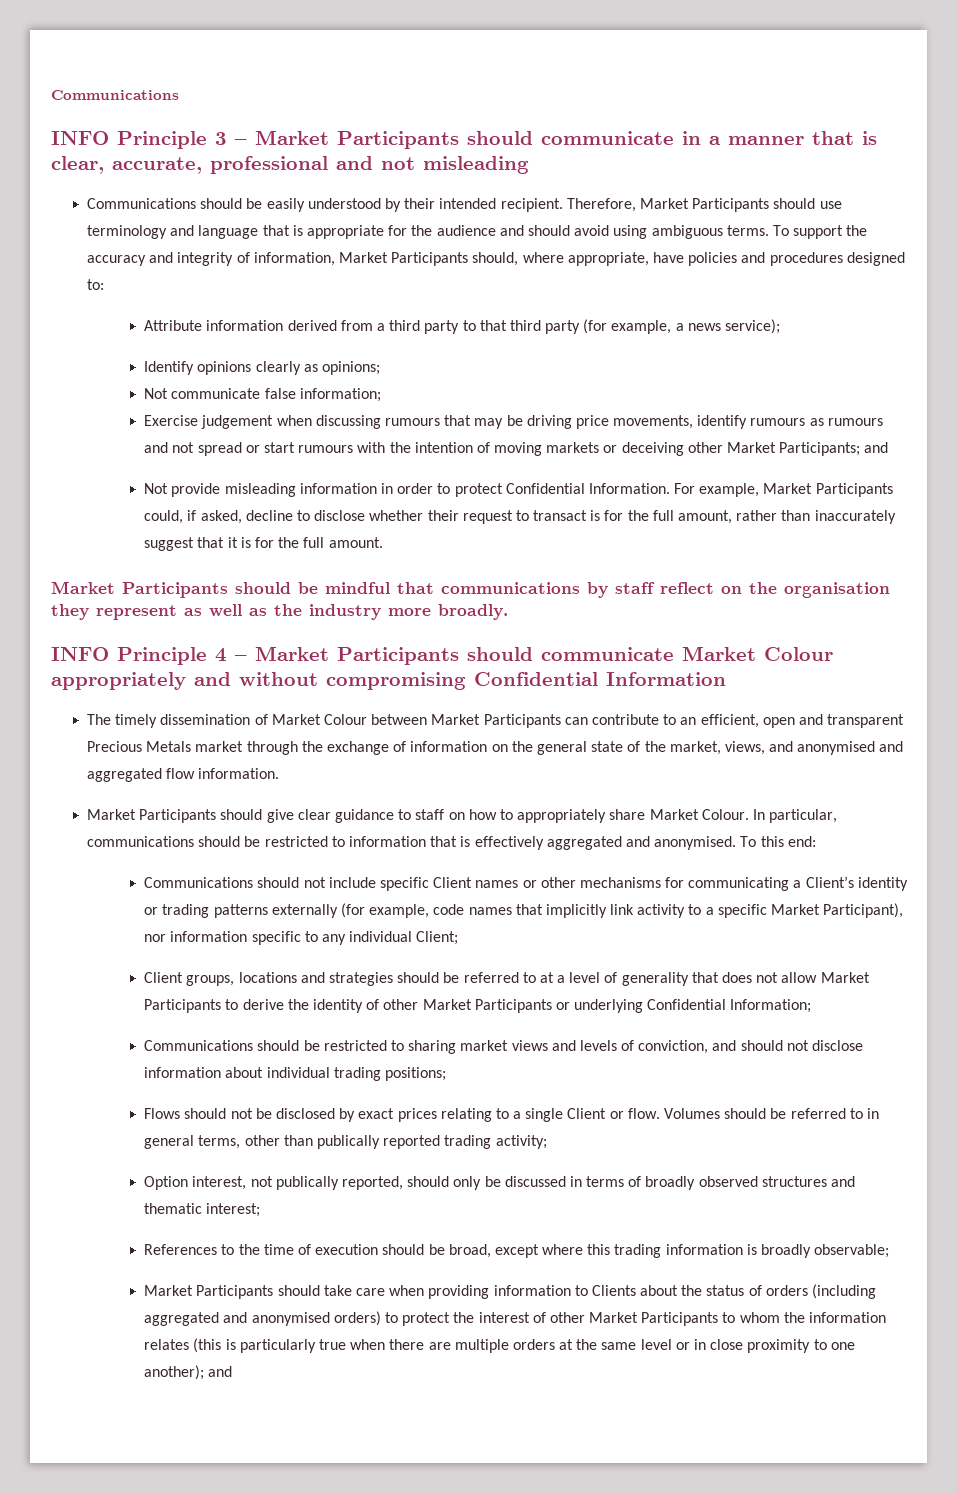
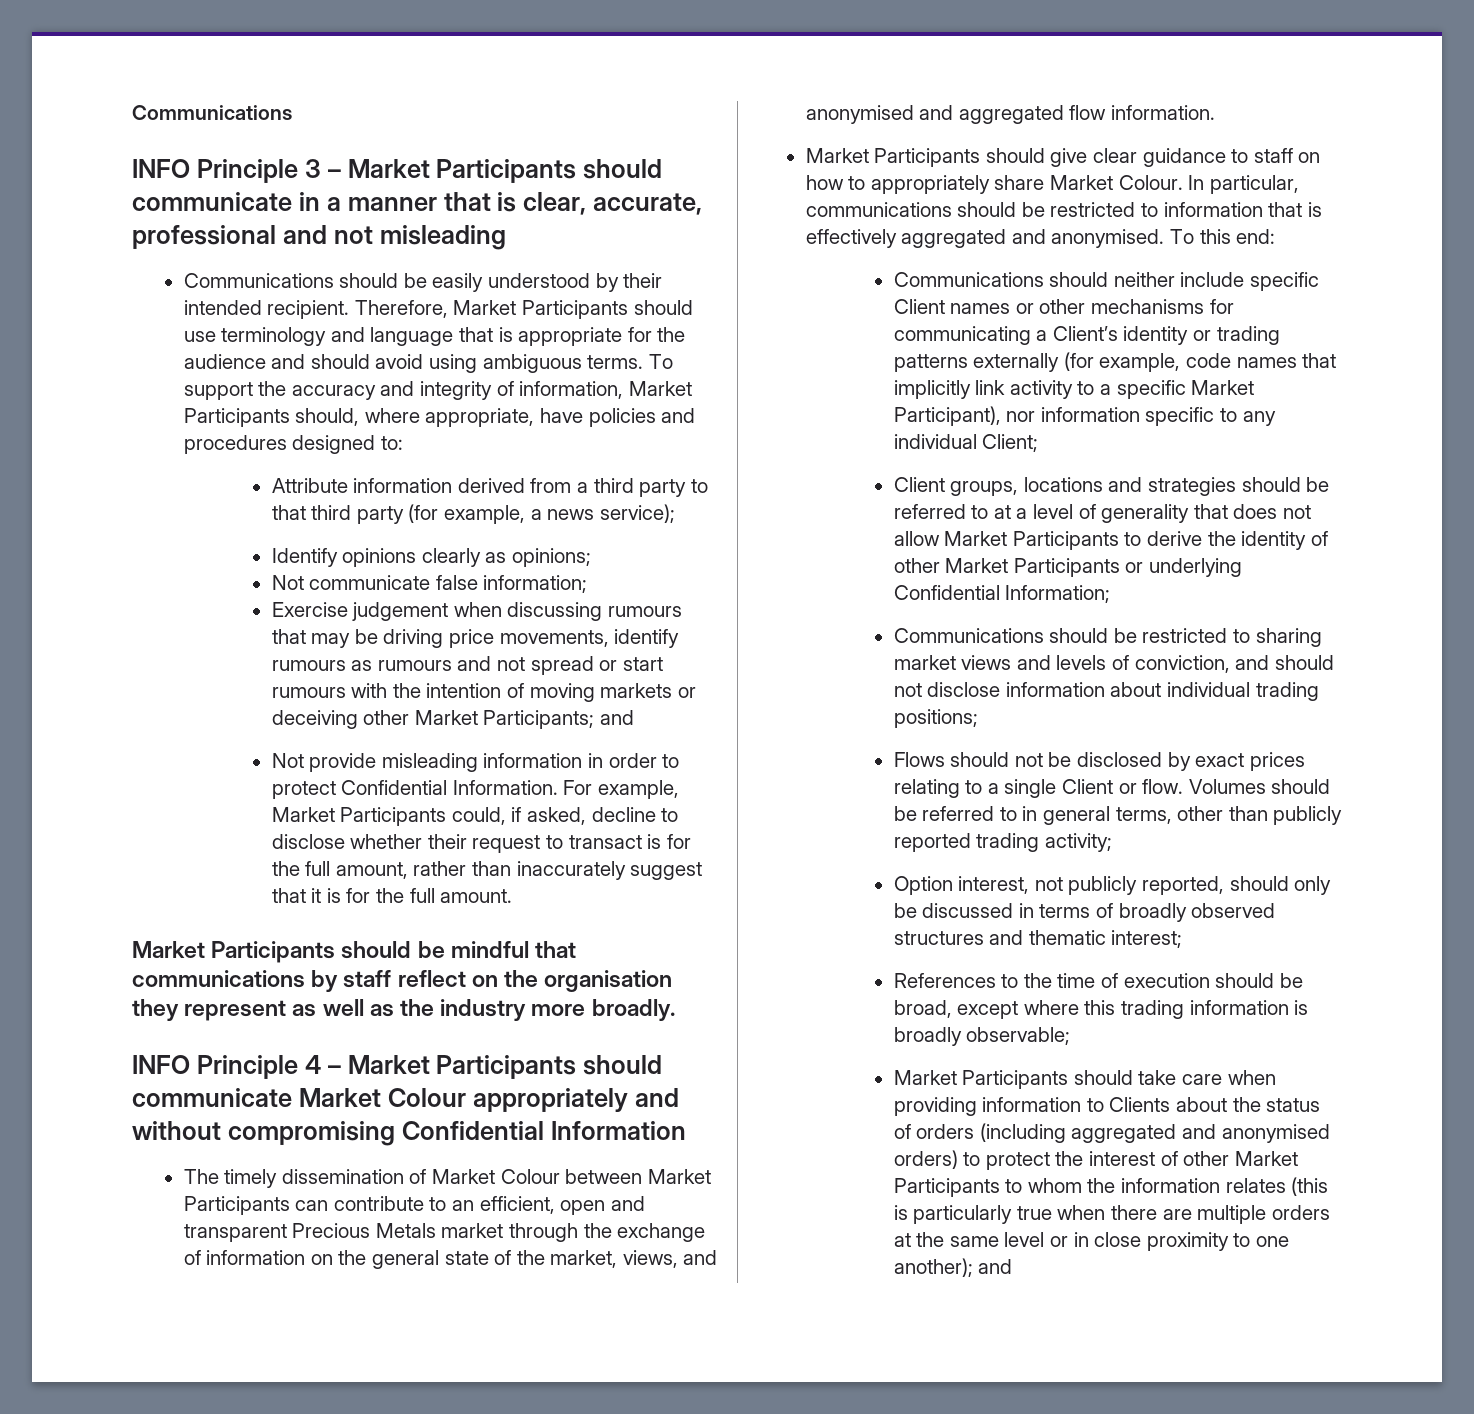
[303,877,326,888] not -> [1113,272,1175,287] neither
[316,1135,380,1149] publically -> [1273,806,1343,825] publicly
[275,1176,339,1190] publically -> [1068,876,1138,895] publicly

